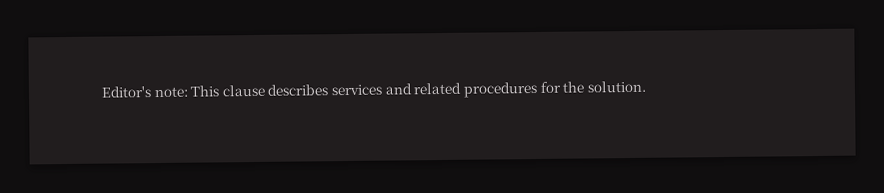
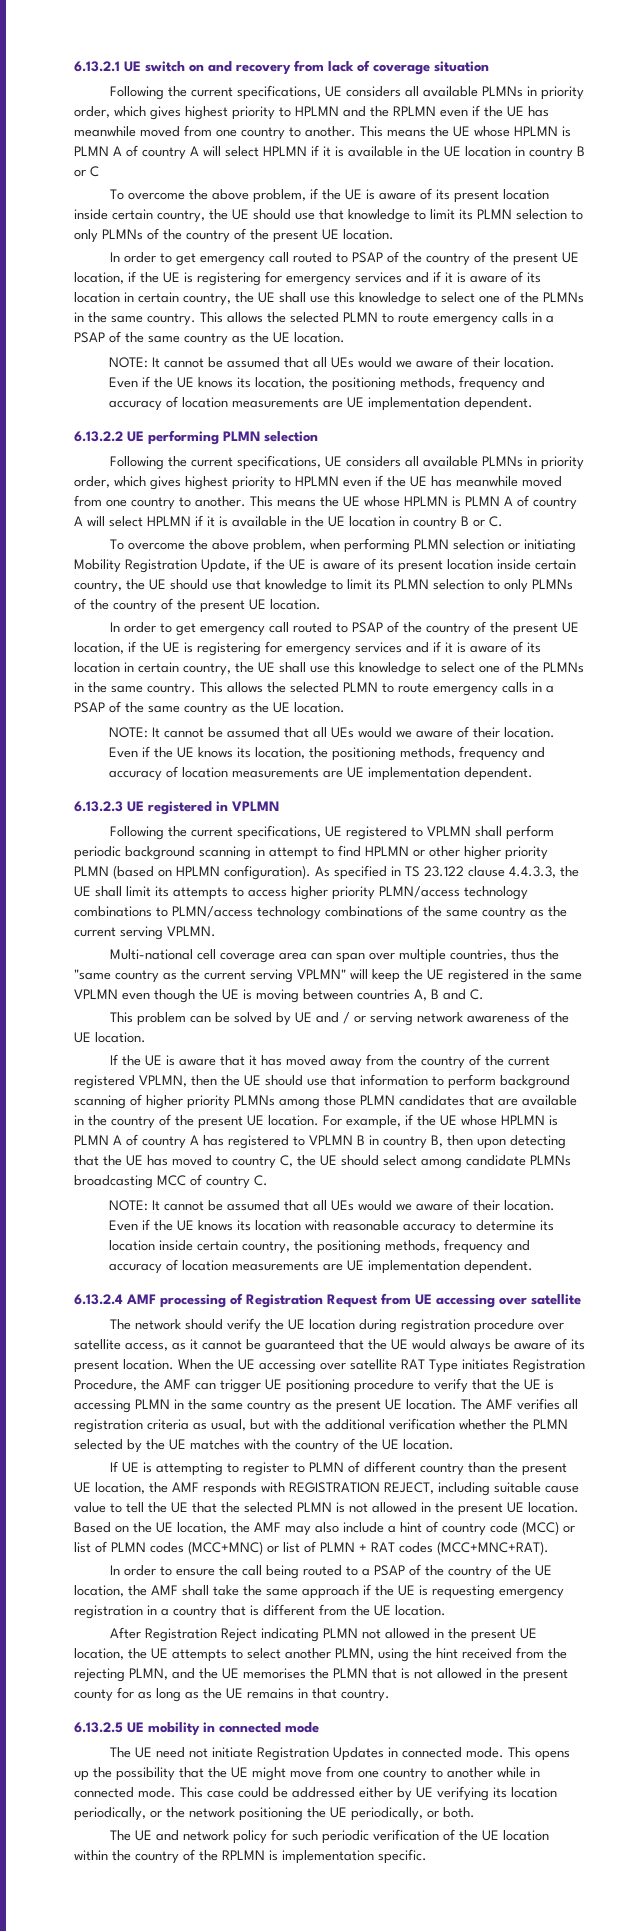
[100,80,646,98] Editor's note: This clause describes services and related procedures for the solution. -> [74,60,489,75] [110,85,585,100] [74,105,549,120] [74,125,571,140] [74,145,585,160] [74,166,99,177] [110,188,550,203] [74,209,583,223] [74,228,394,243] [110,251,580,266] [74,271,541,286] [74,291,584,306] [74,312,554,326] [74,331,345,346] [109,356,556,368] [109,376,546,391] [109,396,534,411] [74,430,318,445] [110,455,585,470] [74,475,562,490] [74,495,577,510] [74,515,503,530] [110,538,577,553] [74,558,576,573] [74,579,573,593] [74,598,321,613] [110,621,580,636] [74,641,541,656] [74,661,584,676] [74,682,554,696] [74,701,345,716] [109,726,556,738] [109,746,546,761] [109,766,534,781] [74,801,279,815] [110,825,555,840] [74,845,548,860] [74,865,579,880] [74,886,528,900] [74,905,567,920] [74,926,216,940] [110,949,560,963] [74,969,582,983] [74,989,484,1003] [110,1011,570,1026] [74,1032,146,1043] [110,1054,551,1069] [74,1074,570,1089] [74,1094,577,1109] [74,1114,558,1129] [74,1134,566,1149] [74,1155,571,1169] [74,1174,268,1189] [109,1199,556,1211] [109,1219,555,1234] [109,1239,531,1254] [109,1259,534,1274] [74,1293,581,1308] [110,1318,565,1333] [74,1338,585,1353] [74,1359,585,1373] [74,1378,554,1393] [74,1398,578,1413] [74,1418,568,1433] [74,1438,454,1453] [110,1461,568,1476] [74,1482,579,1496] [74,1502,579,1516] [74,1521,575,1536] [74,1541,549,1555] [110,1564,553,1579] [74,1584,564,1599] [74,1604,446,1619] [110,1627,538,1642] [74,1647,567,1662] [74,1668,568,1682] [74,1687,390,1702] [74,1722,319,1736] [110,1747,571,1761] [74,1766,540,1781] [74,1786,557,1801] [74,1807,475,1821] [110,1829,550,1844] [74,1849,427,1864] 6.13.2.1 UE switch on and recovery from lack of coverage situation // Following the current specifications, UE considers all available PLMNs in priority order, which gives highest priority to HPLMN and the RPLMN even if the UE has meanwhile moved from one country to another. This means the UE whose HPLMN is PLMN A of country A will select HPLMN if it is available in the UE location in country B or C // To overcome the above problem, if the UE is aware of its present location inside certain country, the UE should use that knowledge to limit its PLMN selection to only PLMNs of the country of the present UE location. // In order to get emergency call routed to PSAP of the country of the present UE location, if the UE is registering for emergency services and if it is aware of its location in certain country, the UE shall use this knowledge to select one of the PLMNs in the same country. This allows the selected PLMN to route emergency calls in a PSAP of the same country as the UE location. // NOTE: It cannot be assumed that all UEs would we aware of their location. Even if the UE knows its location, the positioning methods, frequency and accuracy of location measurements are UE implementation dependent. // 6.13.2.2 UE performing PLMN selection // Following the current specifications, UE considers all available PLMNs in priority order, which gives highest priority to HPLMN even if the UE has meanwhile moved from one country to another. This means the UE whose HPLMN is PLMN A of country A will select HPLMN if it is available in the UE location in country B or C. // To overcome the above problem, when performing PLMN selection or initiating Mobility Registration Update, if the UE is aware of its present location inside certain country, the UE should use that knowledge to limit its PLMN selection to only PLMNs of the country of the present UE location. // In order to get emergency call routed to PSAP of the country of the present UE location, if the UE is registering for emergency services and if it is aware of its location in certain country, the UE shall use this knowledge to select one of the PLMNs in the same country. This allows the selected PLMN to route emergency calls in a PSAP of the same country as the UE location. // NOTE: It cannot be assumed that all UEs would we aware of their location. Even if the UE knows its location, the positioning methods, frequency and accuracy of location measurements are UE implementation dependent. // 6.13.2.3 UE registered in VPLMN // Following the current specifications, UE registered to VPLMN shall perform periodic background scanning in attempt to find HPLMN or other higher priority PLMN (based on HPLMN configuration). As specified in TS 23.122 clause 4.4.3.3, the UE shall limit its attempts to access higher priority PLMN/access technology combinations to PLMN/access technology combinations of the same country as the current serving VPLMN. // Multi-national cell coverage area can span over multiple countries, thus the "same country as the current serving VPLMN" will keep the UE registered in the same VPLMN even though the UE is moving between countries A, B and C. // This problem can be solved by UE and / or serving network awareness of the UE location. // If the UE is aware that it has moved away from the country of the current registered VPLMN, then the UE should use that information to perform background scanning of higher priority PLMNs among those PLMN candidates that are available in the country of the present UE location. For example, if the UE whose HPLMN is PLMN A of country A has registered to VPLMN B in country B, then upon detecting that the UE has moved to country C, the UE should select among candidate PLMNs broadcasting MCC of country C. // NOTE: It cannot be assumed that all UEs would we aware of their location. Even if the UE knows its location with reasonable accuracy to determine its location inside certain country, the positioning methods, frequency and accuracy of location measurements are UE implementation dependent. // 6.13.2.4 AMF processing of Registration Request from UE accessing over satellite // The network should verify the UE location during registration procedure over satellite access, as it cannot be guaranteed that the UE would always be aware of its present location. When the UE accessing over satellite RAT Type initiates Registration Procedure, the AMF can trigger UE positioning procedure to verify that the UE is accessing PLMN in the same country as the present UE location. The AMF verifies all registration criteria as usual, but with the additional verification whether the PLMN selected by the UE matches with the country of the UE location. // If UE is attempting to register to PLMN of different country than the present UE location, the AMF responds with REGISTRATION REJECT, including suitable cause value to tell the UE that the selected PLMN is not allowed in the present UE location. Based on the UE location, the AMF may also include a hint of country code (MCC) or list of PLMN codes (MCC+MNC) or list of PLMN + RAT codes (MCC+MNC+RAT). // In order to ensure the call being routed to a PSAP of the country of the UE location, the AMF shall take the same approach if the UE is requesting emergency registration in a country that is different from the UE location. // After Registration Reject indicating PLMN not allowed in the present UE location, the UE attempts to select another PLMN, using the hint received from the rejecting PLMN, and the UE memorises the PLMN that is not allowed in the present county for as long as the UE remains in that country. // 6.13.2.5 UE mobility in connected mode // The UE need not initiate Registration Updates in connected mode. This opens up the possibility that the UE might move from one country to another while in connected mode. This case could be addressed either by UE verifying its location periodically, or the network positioning the UE periodically, or both. // The UE and network policy for such periodic verification of the UE location within the country of the RPLMN is implementation specific.

